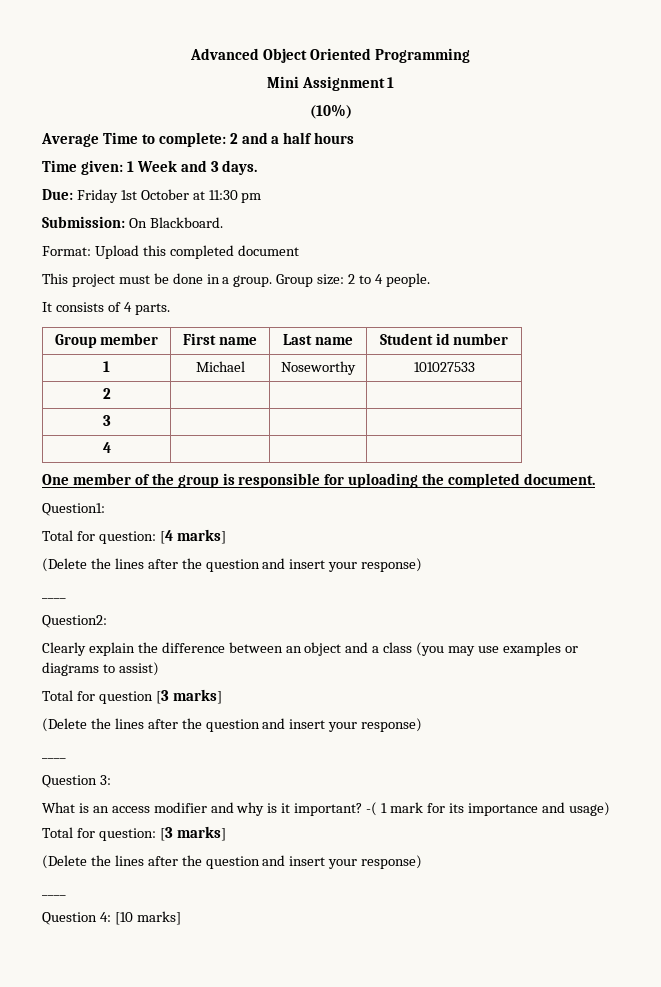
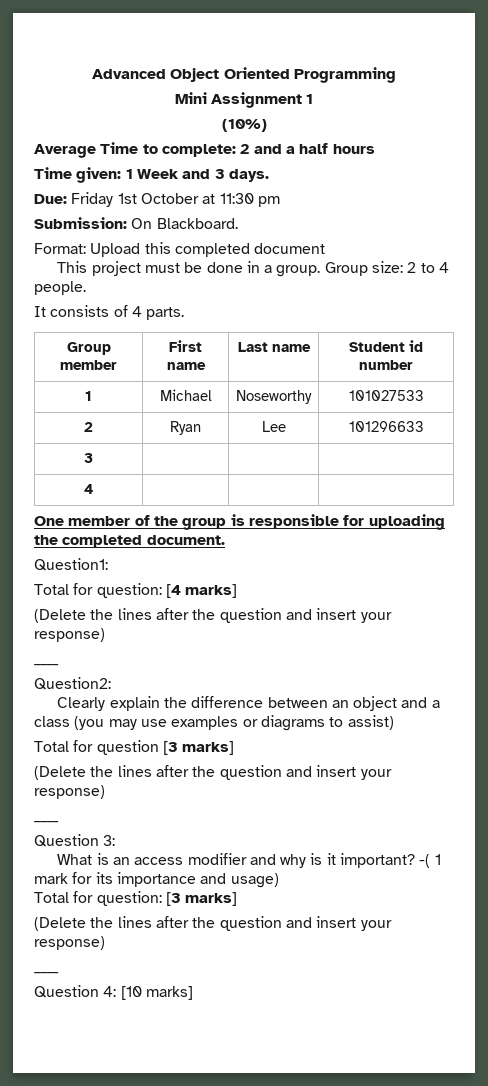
(111, 393) | | -> [170,421,201,435] [261,421,286,432] [348,421,424,432] Ryan | Lee | 101296633

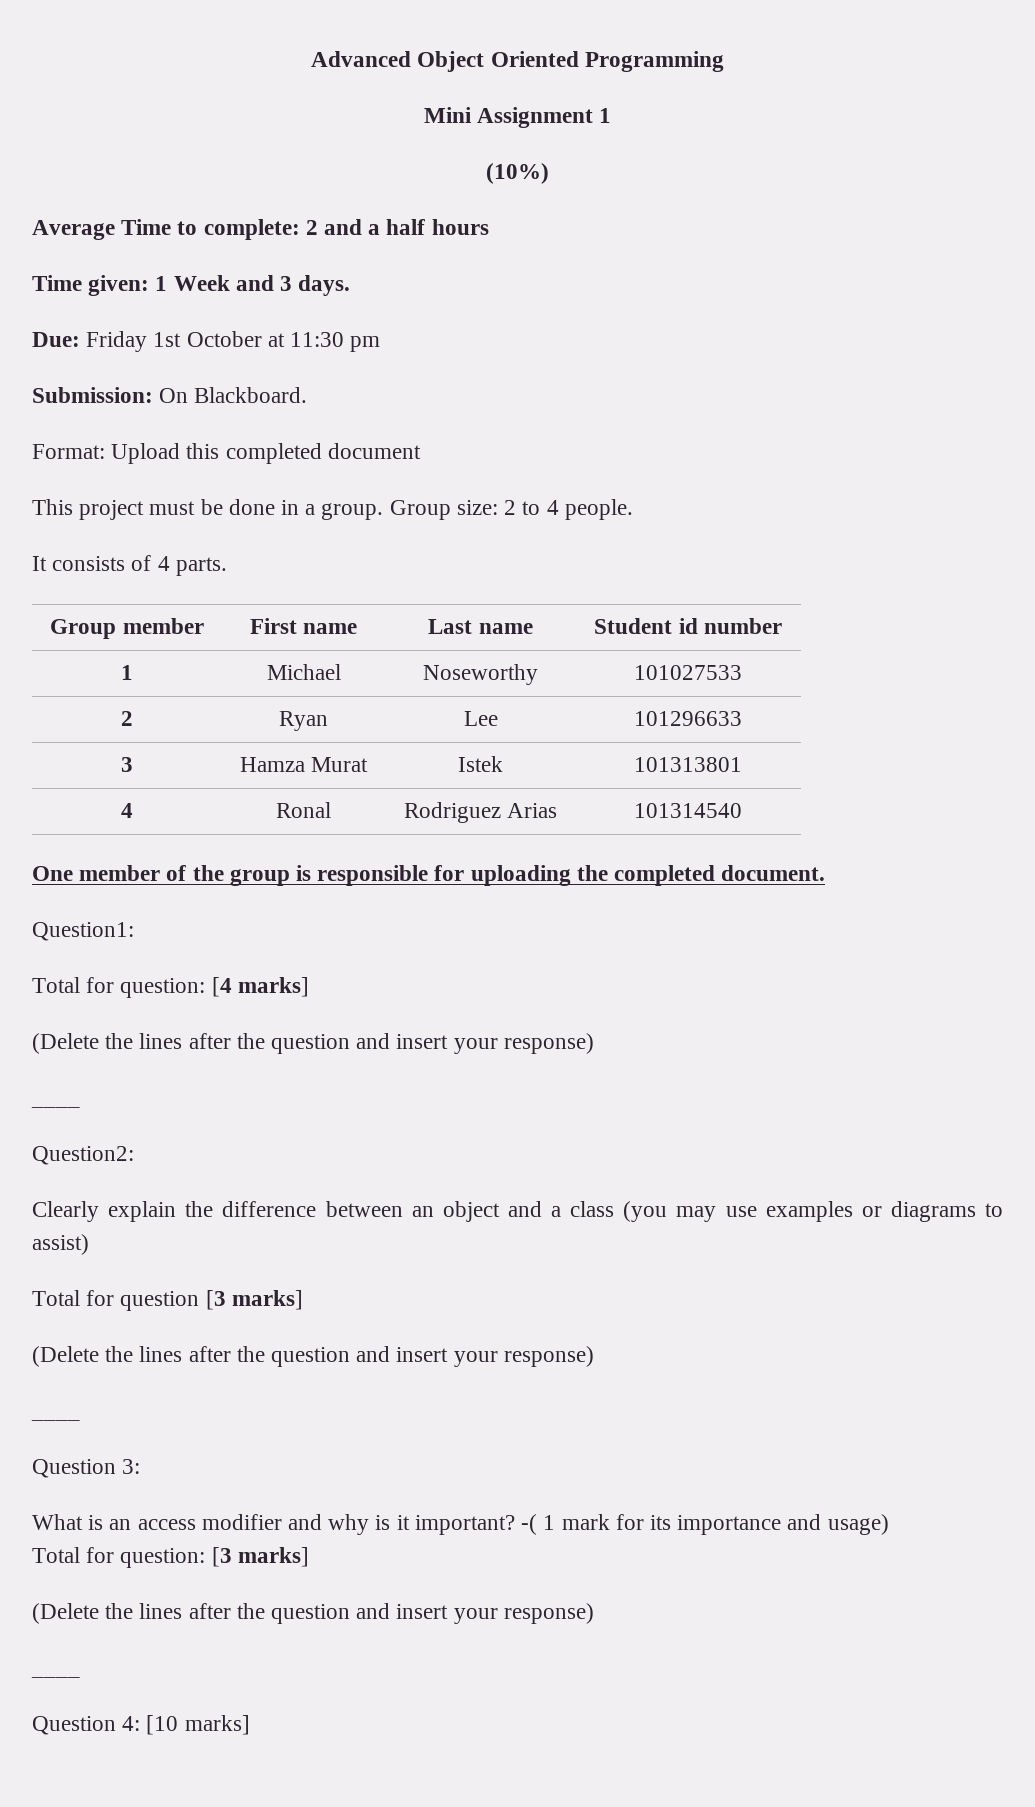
[84,484,93,494] | | // 4 | | | -> [239,757,369,772] [458,756,503,772] [634,757,742,772] [121,803,133,818] [276,802,331,818] [403,802,558,823] [634,803,742,818] Hamza Murat | Istek | 101313801 // 4 | Ronal | Rodriguez Arias | 101314540

